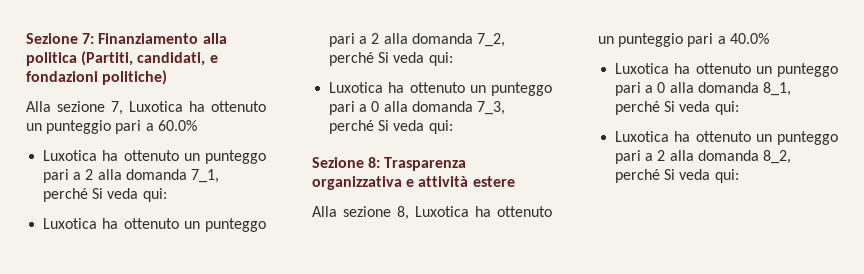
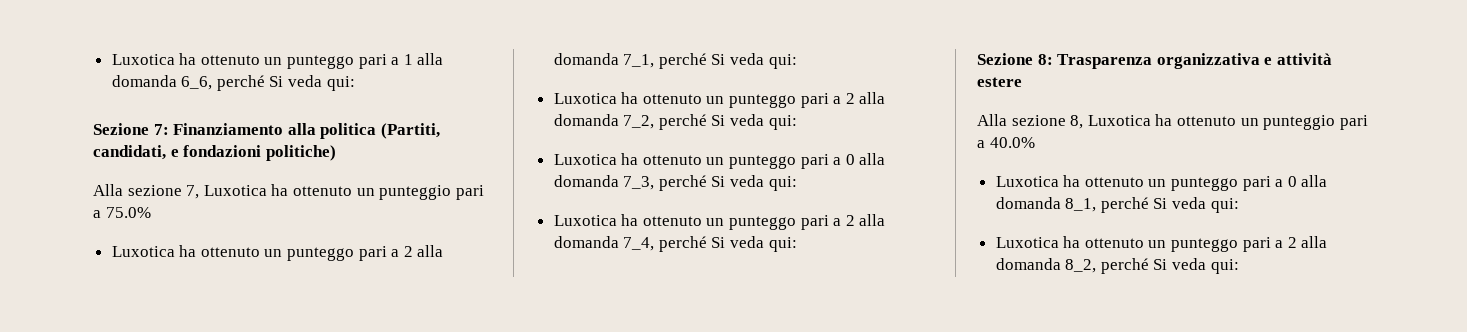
(26, 38) none -> [111,53,444,69] [111,75,355,91] Luxotica ha ottenuto un punteggo pari a 1 alla domanda 6_6, perché Si veda qui: //
[157,120,197,131] 60.0% -> [105,207,151,218] 75.0%
(453, 127) none -> [553,214,886,230] [553,236,797,252] // Luxotica ha ottenuto un punteggo pari a 2 alla domanda 7_4, perché Si veda qui:

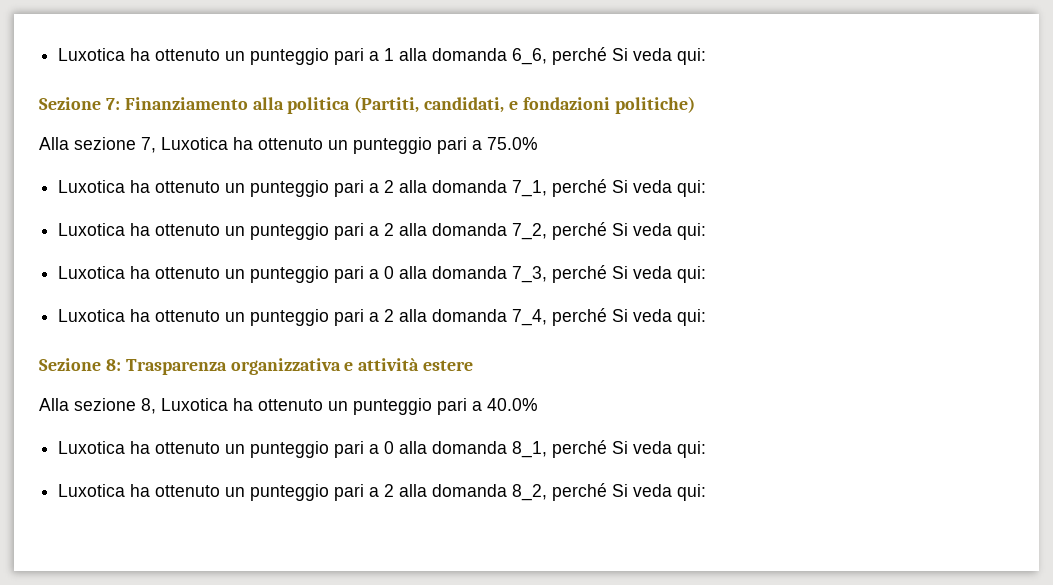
[111,53,355,69] Luxotica ha ottenuto un punteggo -> [58,48,330,65] Luxotica ha ottenuto un punteggio
[287,247,355,261] punteggo -> [250,180,330,197] punteggio
[729,94,797,108] punteggo -> [250,223,330,240] punteggio
[729,155,797,169] punteggo -> [250,266,330,283] punteggio
[729,216,797,230] punteggo -> [250,309,330,326] punteggio
[1171,177,1239,191] punteggo -> [250,441,330,458] punteggio
[1171,238,1239,252] punteggo -> [250,484,330,501] punteggio

